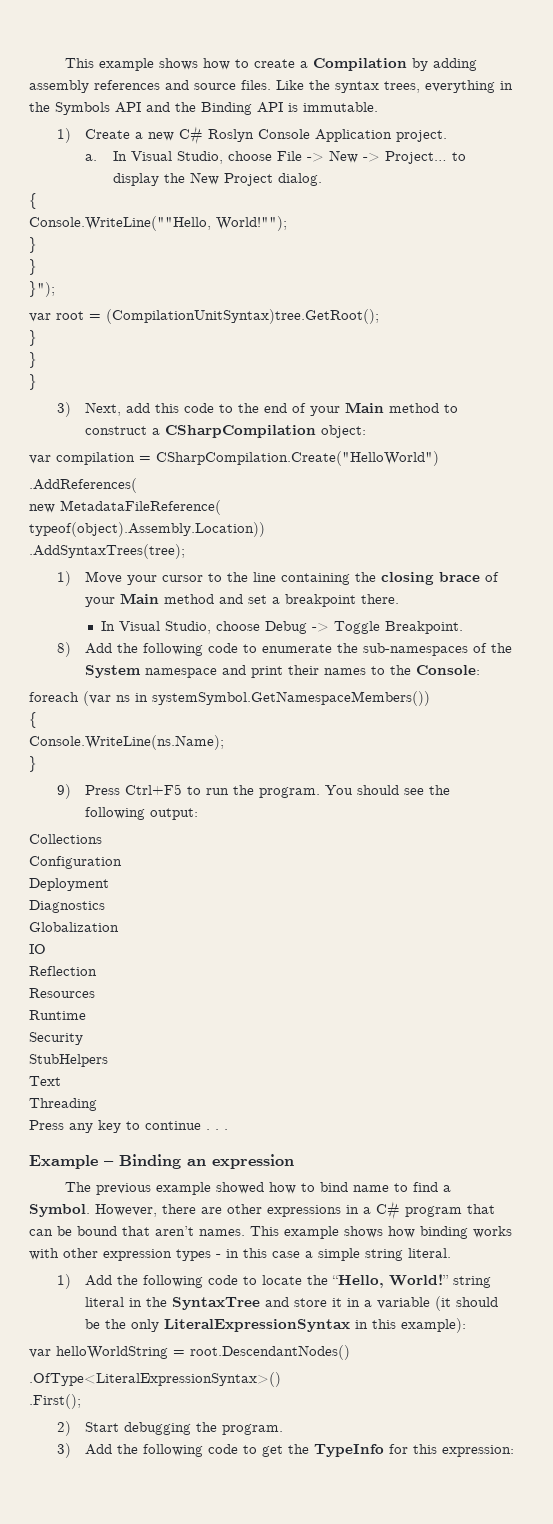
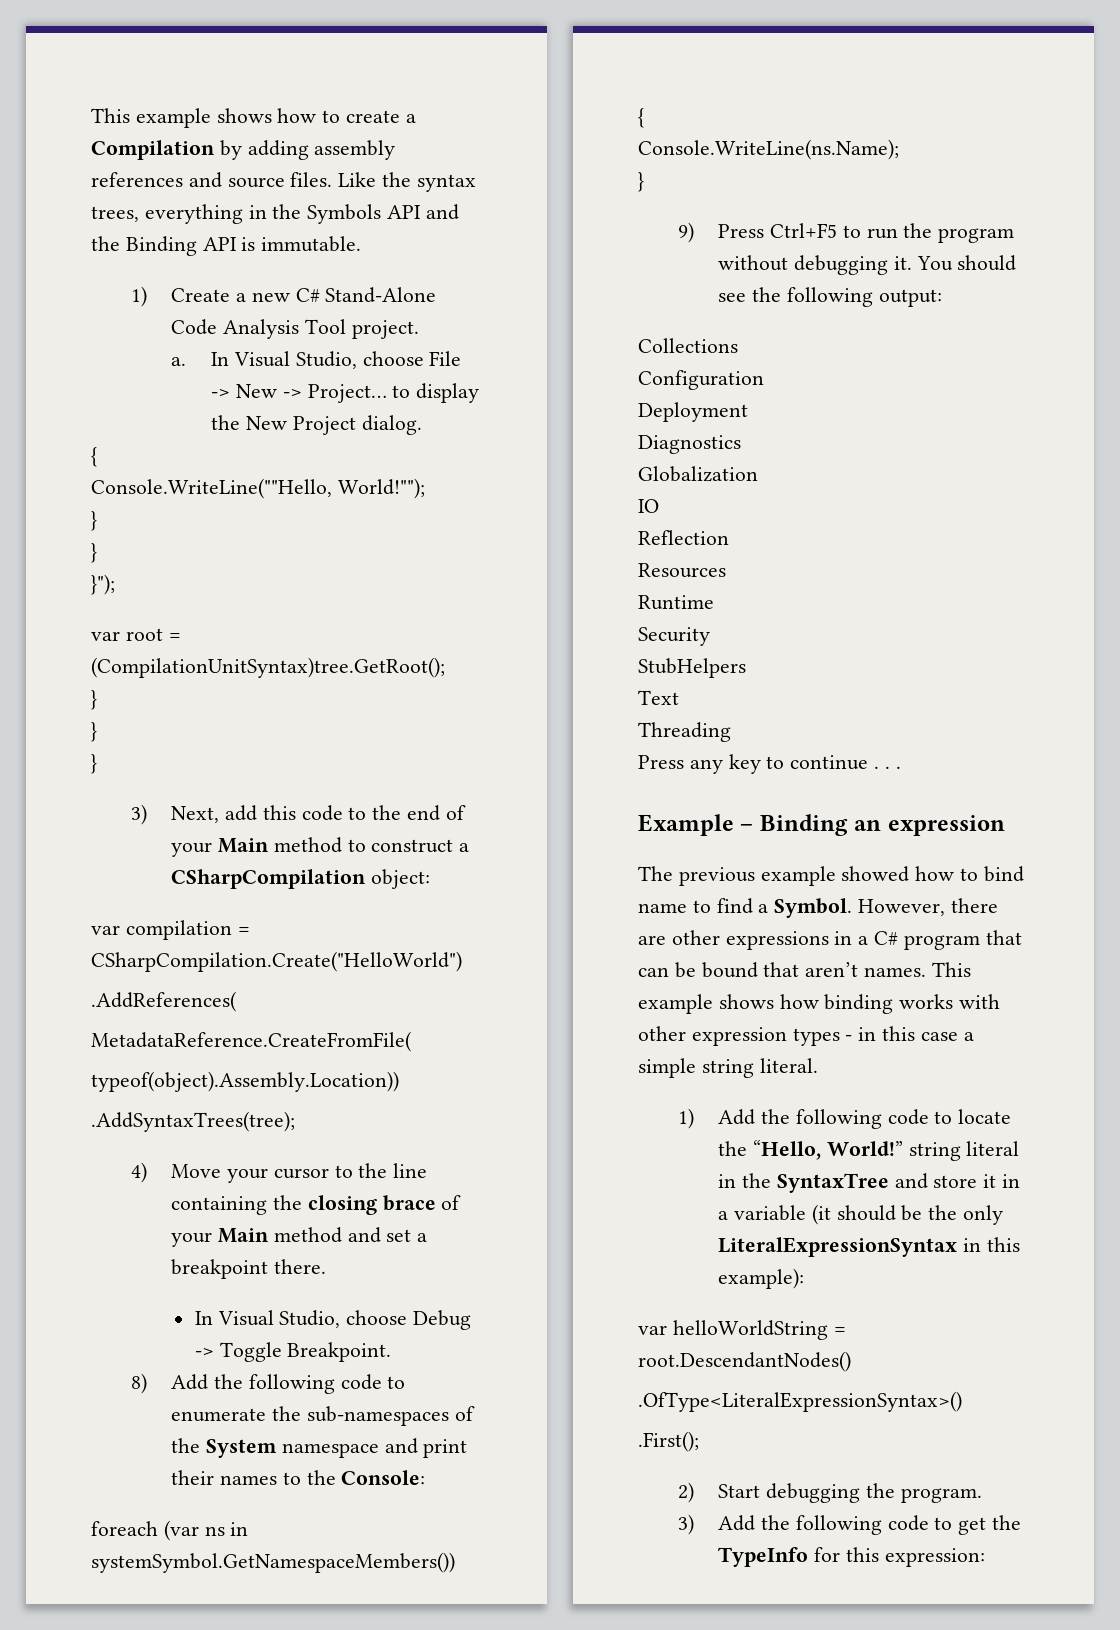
[208,129,393,142] Roslyn Console Application -> [325,287,437,303] [171,319,346,339] Stand-Alone Code Analysis Tool
[29,500,221,515] new MetadataFileReference( -> [91,1031,411,1052] MetadataReference.CreateFromFile(
[57,571,72,586] 1) -> [131,1162,148,1183] 4)
[259,787,321,798] program. -> [938,228,1015,243] [718,255,912,275] program without debugging it.

